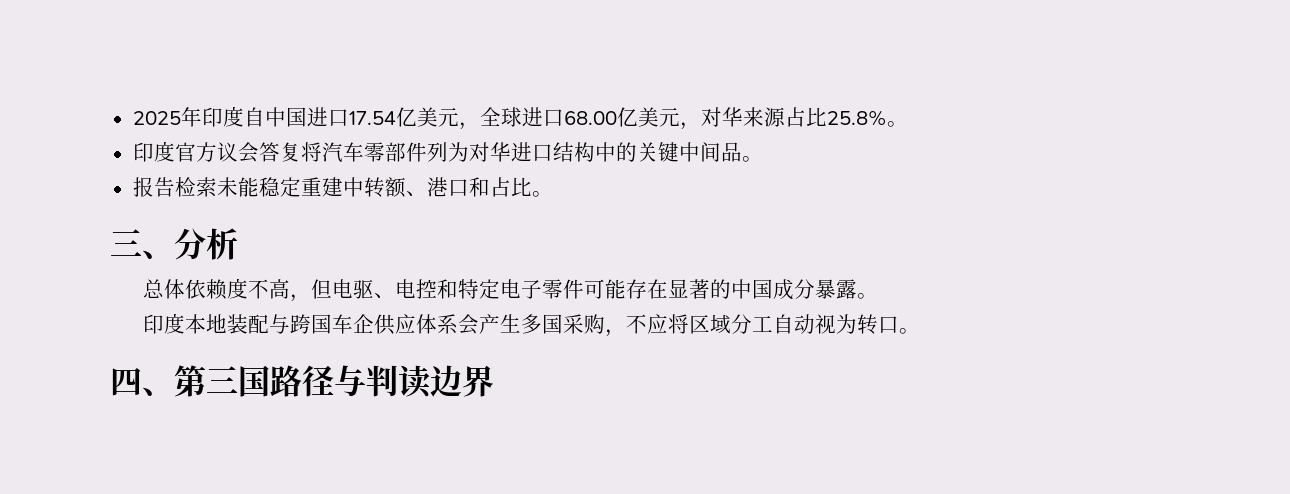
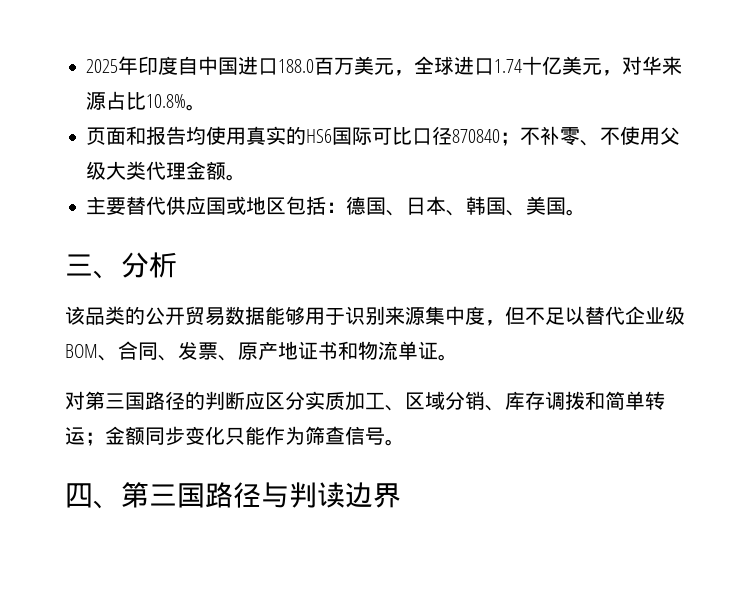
[348,107,417,127] 17.54亿 -> [278,57,355,75] 188.0百万
[563,111,617,125] 68.00 -> [494,56,543,75] 1.74十
[826,110,908,127] [132,141,763,163] [132,177,553,198] [110,228,238,260] [142,278,878,302] [142,313,899,337] 25.8%。 // 印度官方议会答复将汽车零部件列为对华进口结构中的关键中间品。 // 报告检索未能稳定重建中转额、港口和占比。 // 三、分析 // 总体依赖度不高，但电驱、电控和特定电子零件可能存在显著的中国成分暴露。 // 印度本地装配与跨国车企供应体系会产生多国采购，不应将区域分工自动视为转口 -> [146,94,207,111] [86,126,681,146] [86,161,247,181] [86,196,587,216] [65,252,177,279] [65,306,685,326] [65,341,458,361] [65,391,665,411] [65,426,385,446] 10.8%。 // 页面和报告均使用真实的HS6国际可比口径870840；不补零、不使用父级大类代理金额。 // 主要替代供应国或地区包括：德国、日本、韩国、美国。 // 三、分析 // 该品类的公开贸易数据能够用于识别来源集中度，但不足以替代企业级BOM、合同、发票、原产地证书和物流单证。 // 对第三国路径的判断应区分实质加工、区域分销、库存调拨和简单转运；金额同步变化只能作为筛查信号

